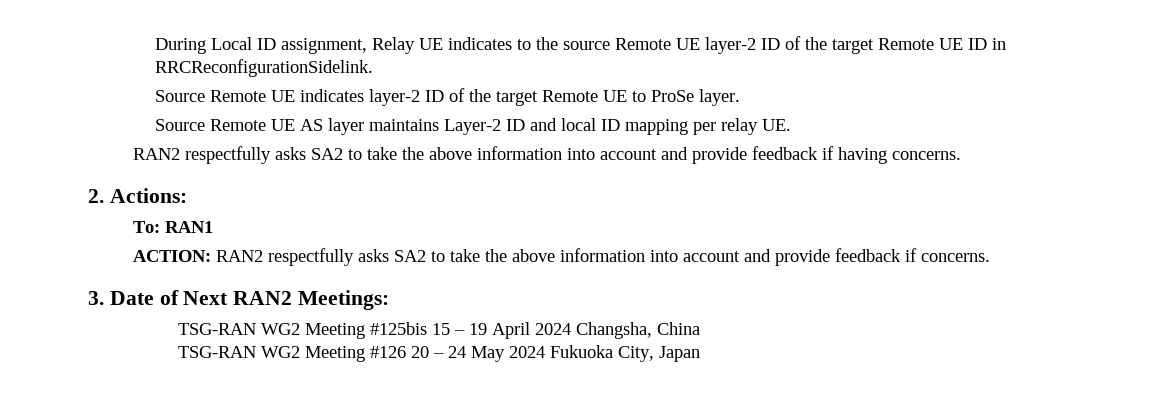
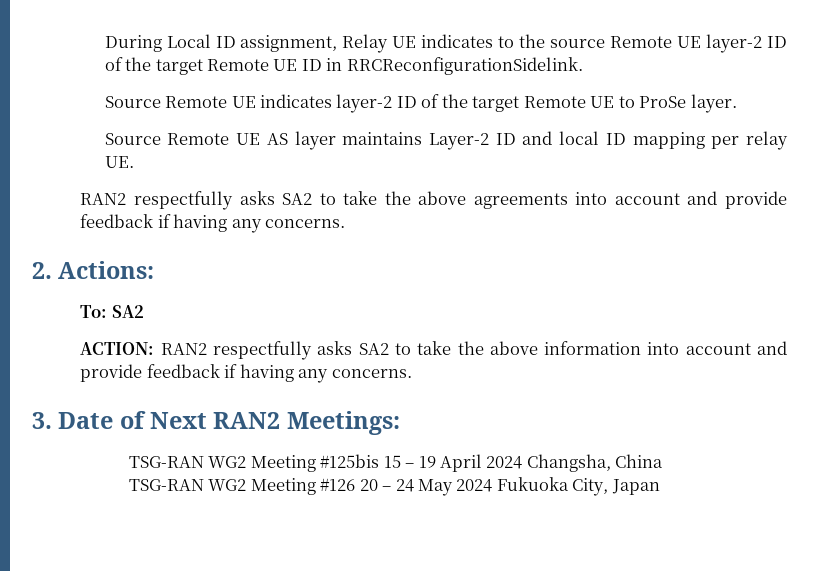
[476,146,887,164] information into account and provide feedback if having -> [473,191,787,209] [80,214,262,233] agreements into account and provide feedback if having any
[164,221,213,233] RAN1 -> [111,305,144,318] SA2
(917, 255) none -> [239,364,329,383] having any

